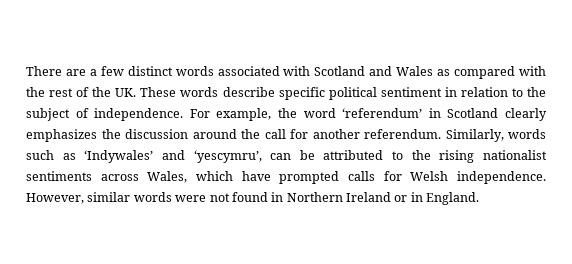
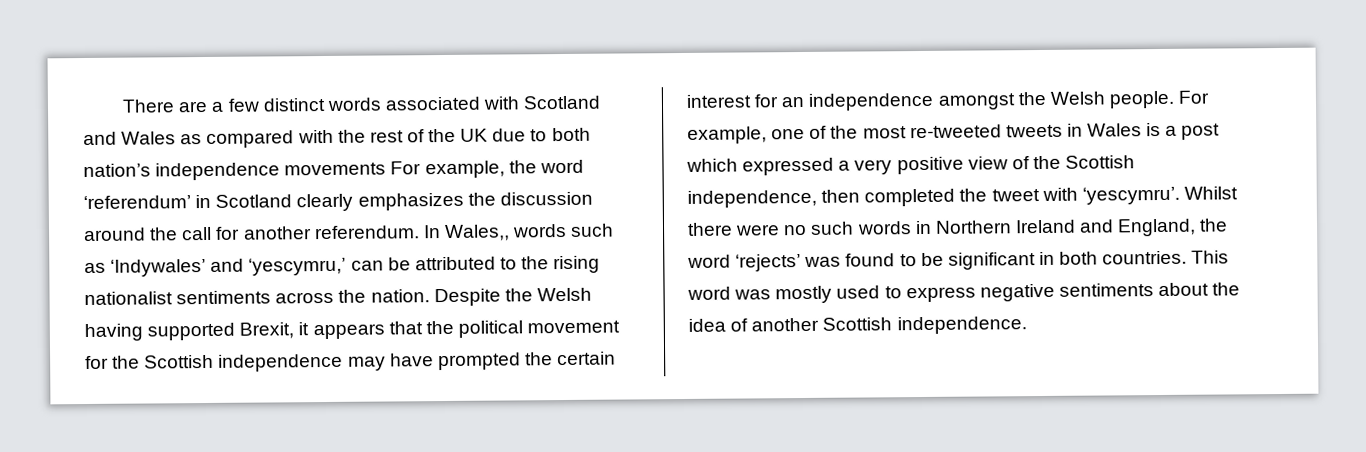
[115,87,546,100] [26,108,184,121] UK. These words describe specific political sentiment in relation to the subject of independence. -> [460,127,591,142] [83,162,387,181] UK due to both nation’s independence movements
[445,129,504,142] Similarly, -> [422,224,510,242] In Wales,,
[193,150,262,163] ‘yescymru’, -> [248,257,347,276] ‘yescymru,’
[147,171,546,184] [26,192,480,205] Wales, which have prompted calls for Welsh independence. However, similar words were not found in Northern Ireland or in England. -> [338,287,592,307] [84,320,621,342] [85,351,617,372] [686,90,1210,111] [687,122,1221,144] [686,155,1136,176] [687,186,1238,208] [687,218,1229,237] [687,250,1230,272] [687,282,1241,304] [688,316,1027,335] the nation. Despite the Welsh having supported Brexit, it appears that the political movement for the Scottish independence may have prompted the certain interest for an independence amongst the Welsh people. For example, one of the most re-tweeted tweets in Wales is a post which expressed a very positive view of the Scottish independence, then completed the tweet with ‘yescymru’. Whilst there were no such words in Northern Ireland and England, the word ‘rejects’ was found to be significant in both countries. This word was mostly used to express negative sentiments about the idea of another Scottish independence.

